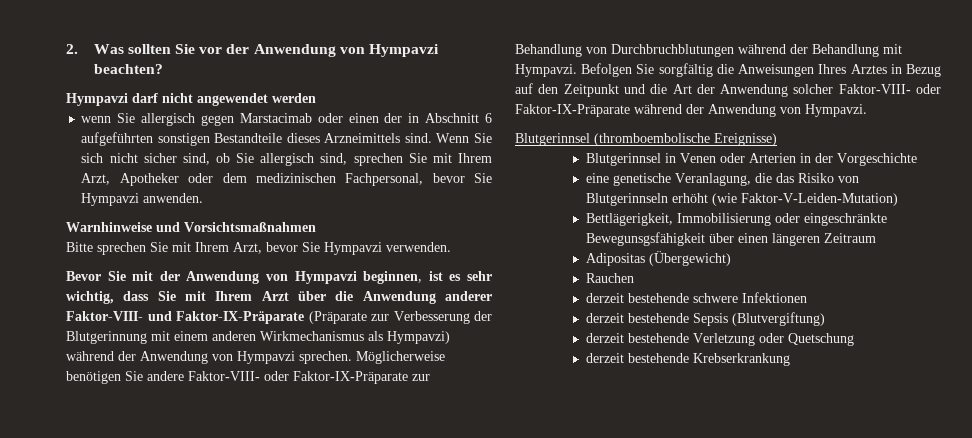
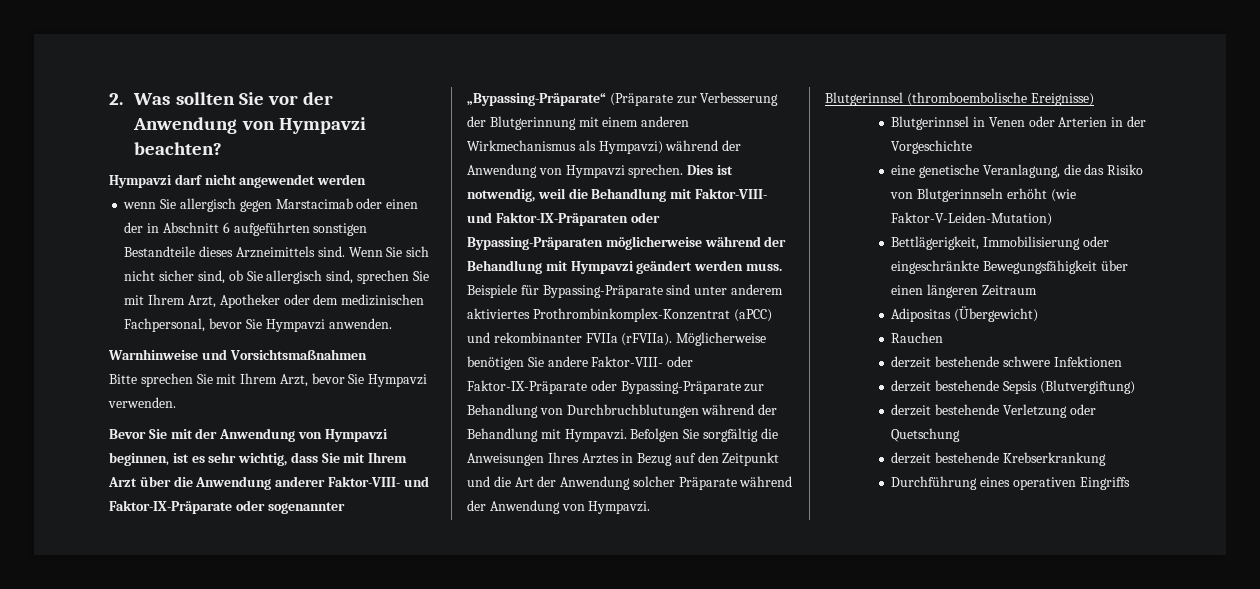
(304, 317) none -> [235,500,345,514] [467,93,606,106] oder sogenannter „Bypassing-Präparate“
(352, 357) none -> [687,165,733,175] [467,188,767,202] [467,212,660,226] [467,236,787,250] [467,260,782,274] [467,284,783,298] [467,308,772,322] [467,332,673,346] Dies ist notwendig, weil die Behandlung mit Faktor-VIII- und Faktor-IX-Präparaten oder Bypassing-Präparaten möglicherweise während der Behandlung mit Hympavzi geändert werden muss. Beispiele für Bypassing-Präparate sind unter anderem aktiviertes Prothrombinkomplex-Konzentrat (aPCC) und rekombinanter FVIIa (rFVIIa).
(408, 377) none -> [590,380,741,394] oder Bypassing-Präparate
[838,84,941,94] [515,104,630,117] Faktor-VIII- oder Faktor-IX-Präparate -> [678,477,737,490] Präparate
[585,232,705,246] Bewegunsgsfähigkeit -> [983,260,1098,274] Bewegungsfähigkeit
(790, 359) none -> [891,476,1130,490] // Durchführung eines operativen Eingriffs

